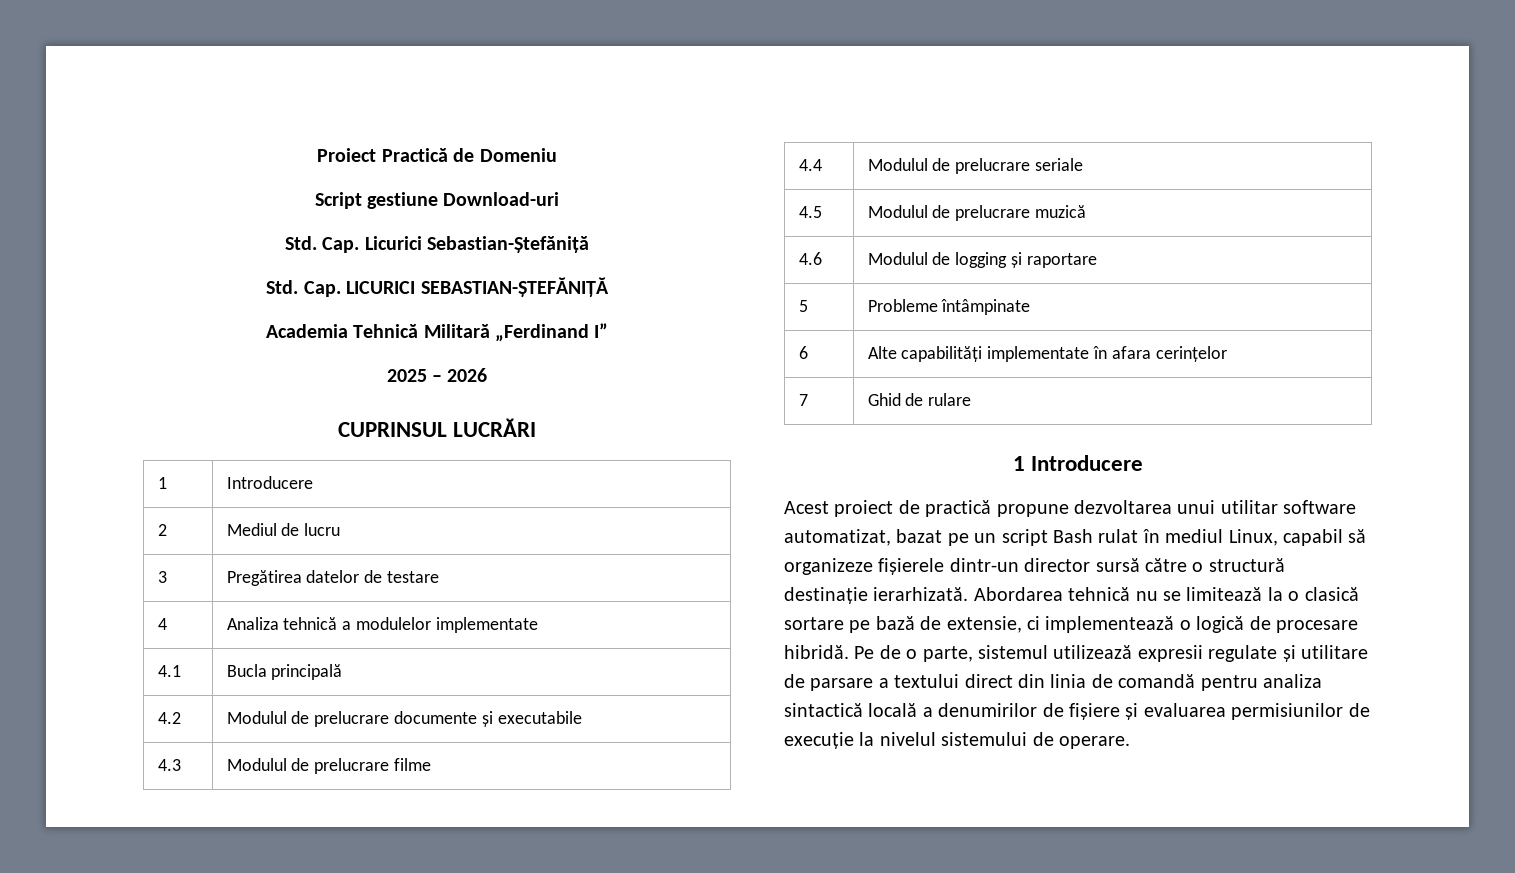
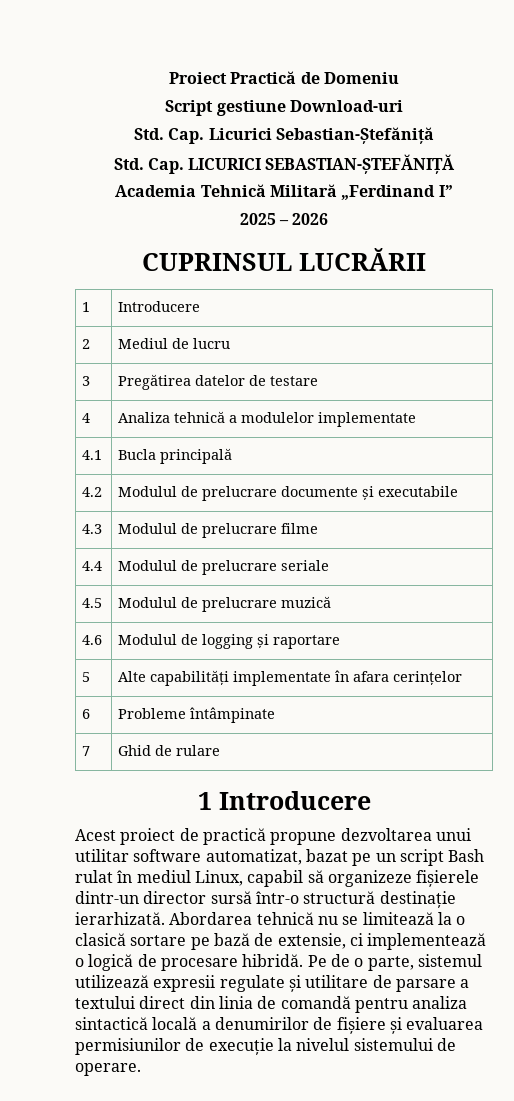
[453,418,537,437] LUCRĂRI -> [299,248,426,271] LUCRĂRII
[867,299,1031,315] [798,346,808,359] | Probleme întâmpinate // 6 -> (90, 677) none
(1227, 354) none -> [81,709,90,719] [117,707,275,723] // 6 | Probleme întâmpinate
[1145,558,1204,572] către o -> [255,891,299,904] într-o

